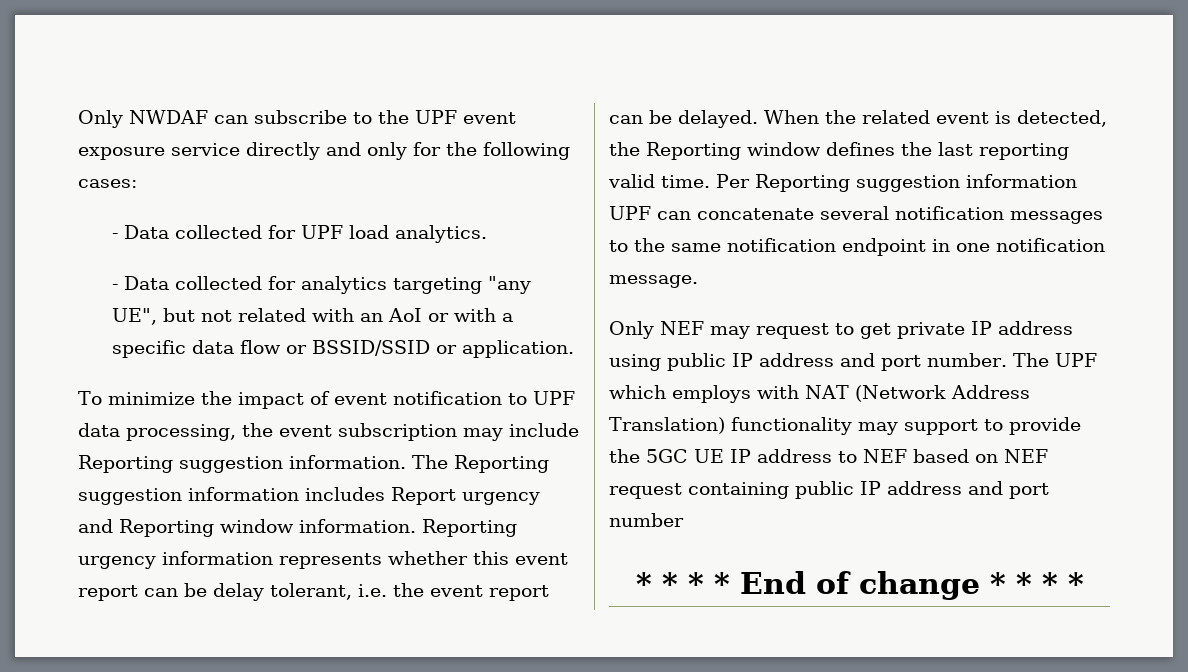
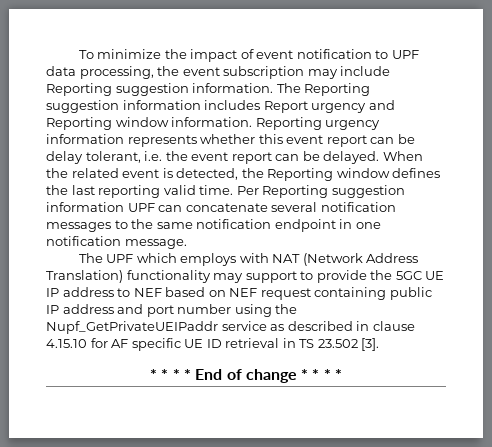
[78,110,516,128] [78,142,570,160] [78,179,137,188] [112,225,488,243] [112,276,532,294] [112,308,514,325] [112,340,575,358] Only NWDAF can subscribe to the UPF event exposure service directly and only for the following cases: // - Data collected for UPF load analytics. // - Data collected for analytics targeting "any UE", but not related with an AoI or with a specific data flow or BSSID/SSID or application. // -> (78, 54) none
[609,321,1073,339] [609,353,1007,371] Only NEF may request to get private IP address using public IP address and port number. -> (187, 244) none
(684, 520) none -> [234,304,298,317] [46,321,415,334] [46,338,380,351] using the Nupf_GetPrivateUEIPaddr service as described in clause 4.15.10 for AF specific UE ID retrieval in TS 23.502 [3].

